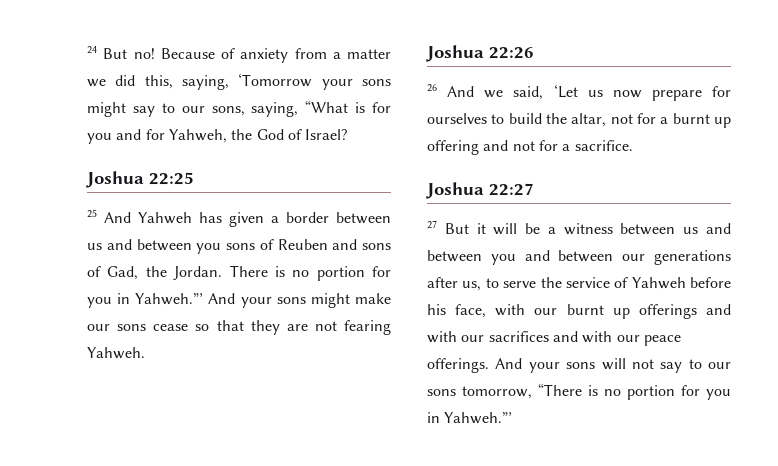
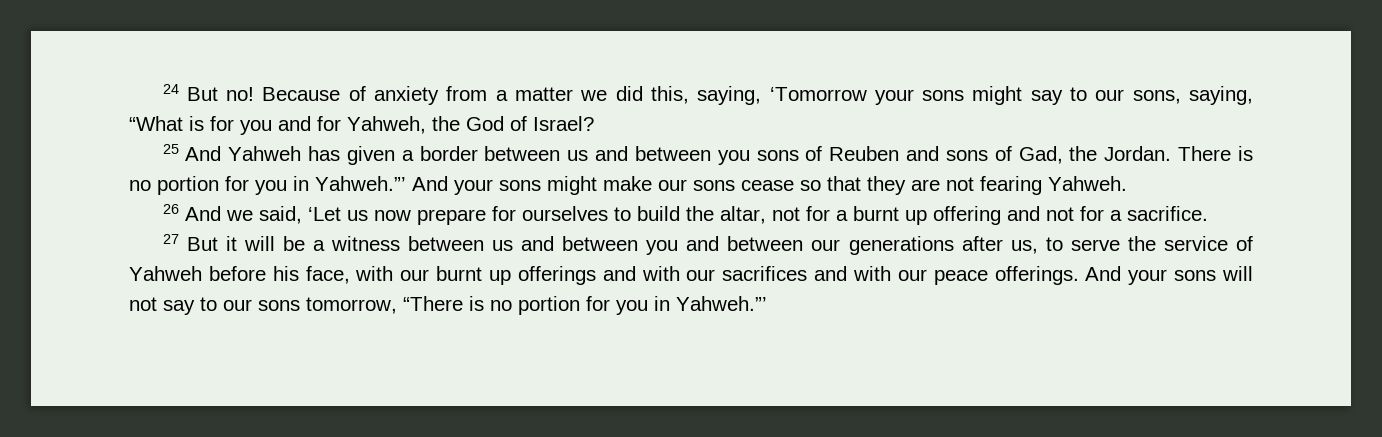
[86,171,194,188] // Joshua 22:25 -> (594, 123) none
[426,45,534,62] // Joshua 22:26 -> (1127, 183) none
[426,182,534,199] // Joshua 22:27 -> (1208, 213) none

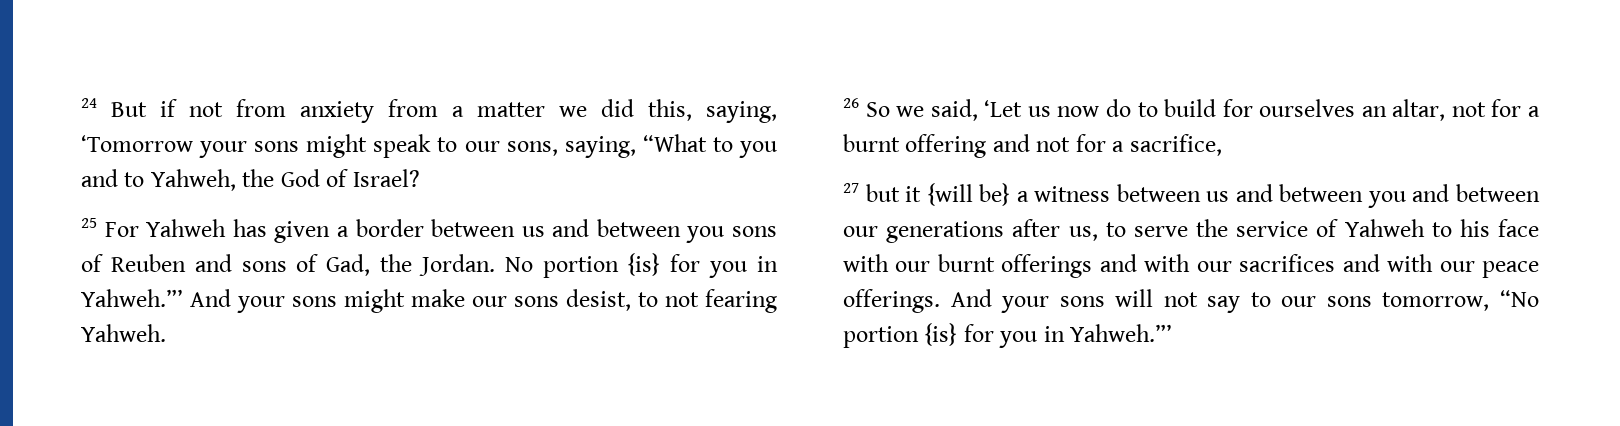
[226,86,366,101] no! Because of -> [160,99,286,117] if not from
[1030,90,1063,105] say -> [373,134,432,158] speak
[189,116,341,135] is for you and for -> [712,137,777,158] [81,169,145,187] to you and to
[185,146,222,161] And -> [104,222,139,237] For
[1178,146,1253,161] [129,176,219,195] There is no portion -> [504,253,661,278] No portion {is}
[741,176,940,195] cease so that they are -> [566,289,658,311] desist, to
[184,206,221,221] And -> [865,102,890,117] So
[416,206,714,225] prepare for ourselves to build the -> [1105,99,1387,117] do to build for ourselves an
[904,210,927,225] up -> (900, 143) none
[1126,206,1208,221] sacrifice. -> [1129,134,1222,156] sacrifice,
[186,236,305,251] But it will be -> [865,183,1011,206] but it {will be}
[208,266,350,284] before his face, -> [1431,219,1539,237] to his face
[488,270,511,285] up -> (995, 263) none
[403,296,580,315] “There is no portion -> [1500,290,1539,307] [843,323,958,348] “No portion {is}

